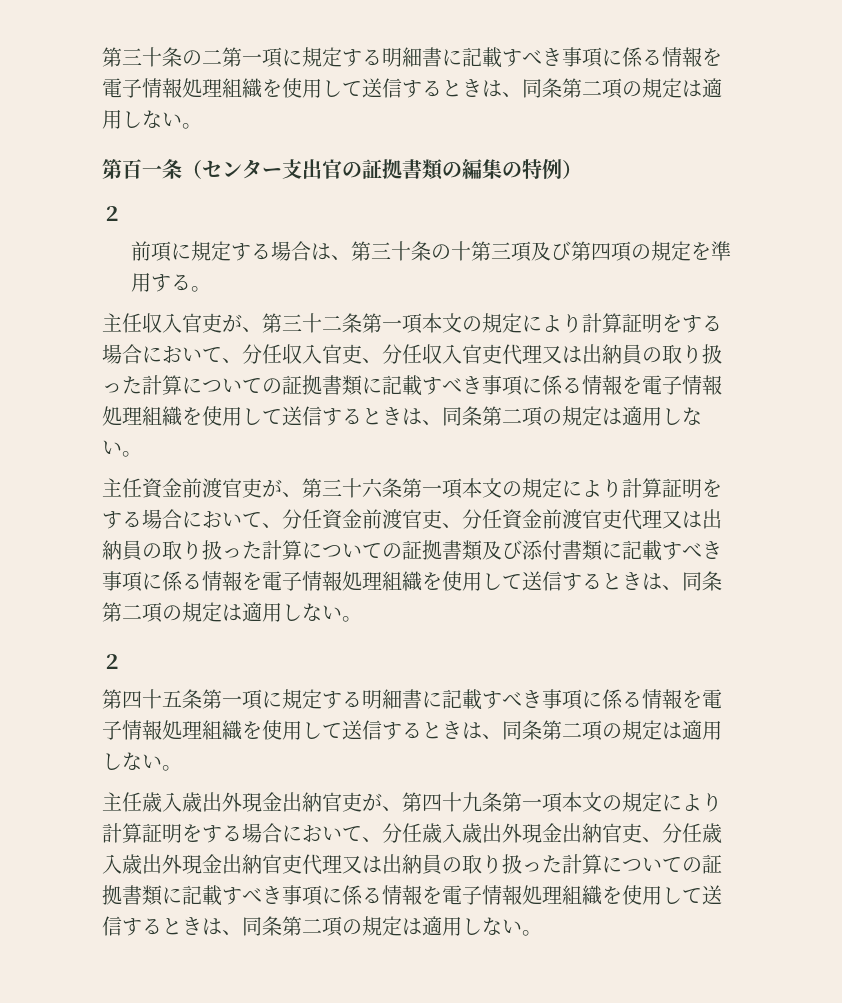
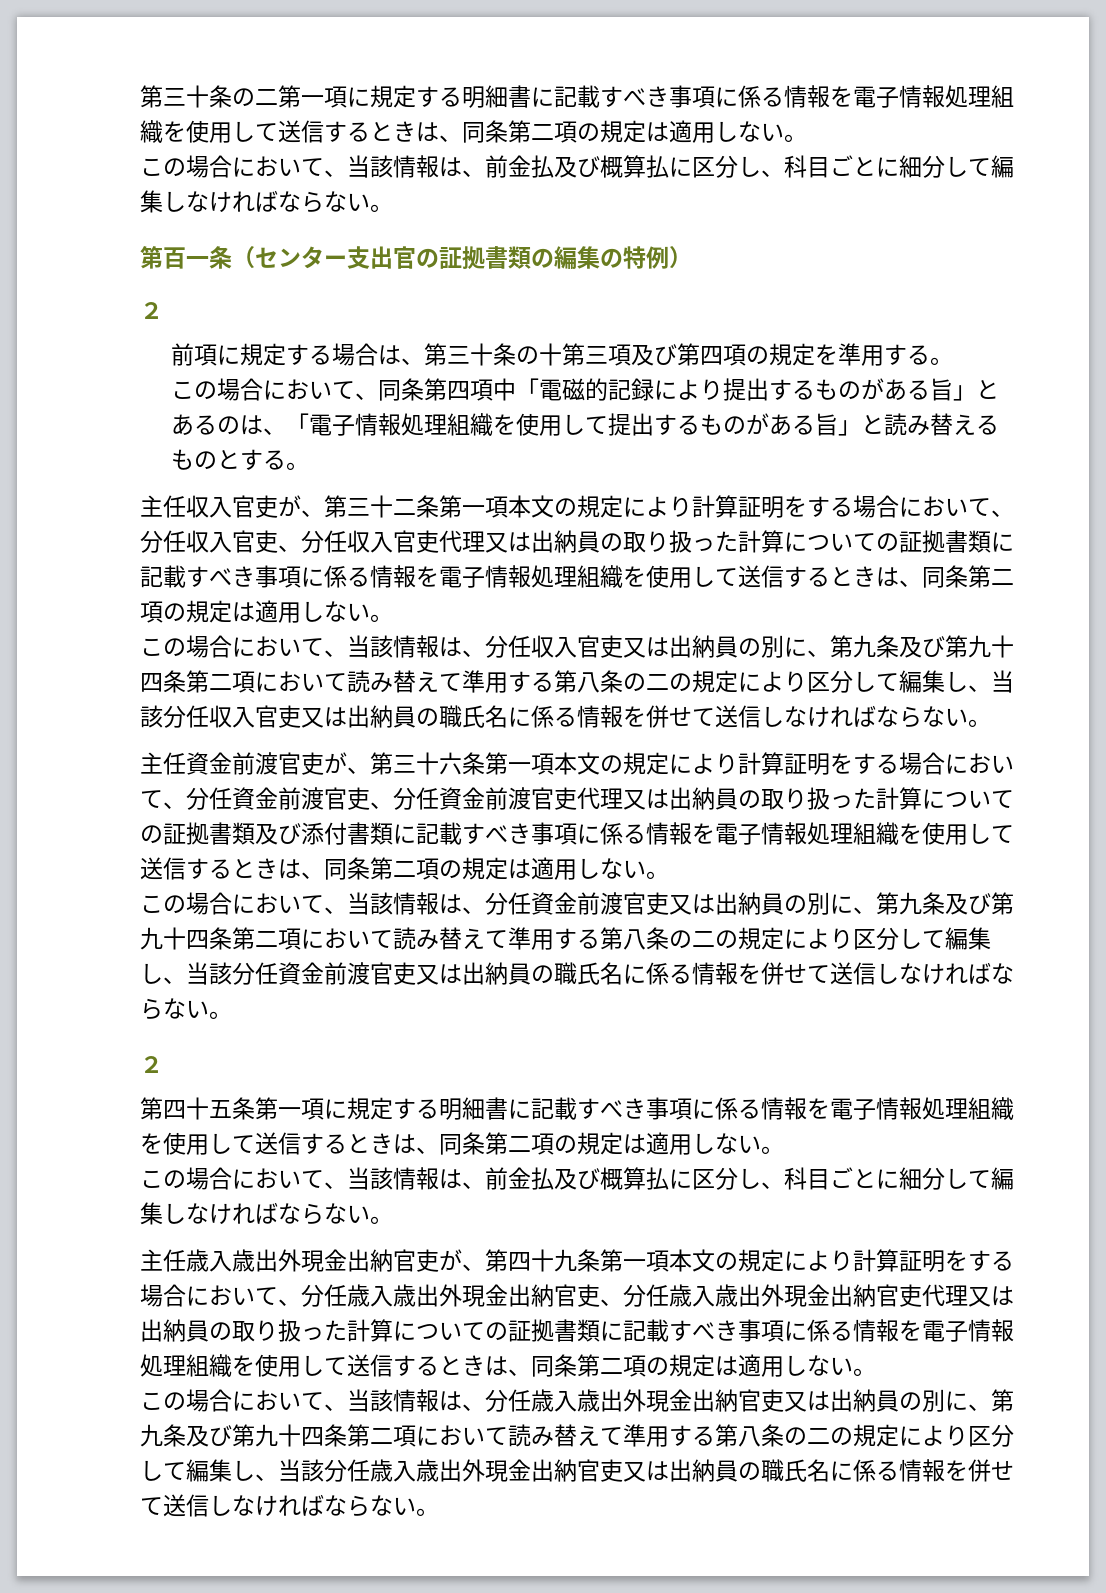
(202, 126) none -> [140,155,1014,178] [140,190,393,213] // この場合において、当該情報は、前金払及び概算払に区分し、科目ごとに細分して編集しなければならない。
(211, 289) none -> [170,378,999,401] [170,413,999,436] [170,449,309,470] // この場合において、同条第四項中「電磁的記録により提出するものがある旨」とあるのは、「電子情報処理組織を使用して提出するものがある旨」と読み替えるものとする。
(142, 454) none -> [140,635,1014,658] [140,670,1014,693] [140,705,991,728] // この場合において、当該情報は、分任収入官吏又は出納員の別に、第九条及び第九十四条第二項において読み替えて準用する第八条の二の規定により区分して編集し、当該分任収入官吏又は出納員の職氏名に係る情報を併せて送信しなければならない。
(362, 619) none -> [140,892,1014,915] [140,927,991,950] [140,962,1014,985] [140,998,232,1020] // この場合において、当該情報は、分任資金前渡官吏又は出納員の別に、第九条及び第九十四条第二項において読み替えて準用する第八条の二の規定により区分して編集し、当該分任資金前渡官吏又は出納員の職氏名に係る情報を併せて送信しなければならない。
(182, 768) none -> [140,1167,1014,1190] [140,1202,393,1225] // この場合において、当該情報は、前金払及び概算払に区分し、科目ごとに細分して編集しなければならない。
(542, 933) none -> [140,1389,1014,1412] [140,1424,1014,1447] [140,1459,1014,1482] [140,1494,439,1517] // この場合において、当該情報は、分任歳入歳出外現金出納官吏又は出納員の別に、第九条及び第九十四条第二項において読み替えて準用する第八条の二の規定により区分して編集し、当該分任歳入歳出外現金出納官吏又は出納員の職氏名に係る情報を併せて送信しなければならない。

